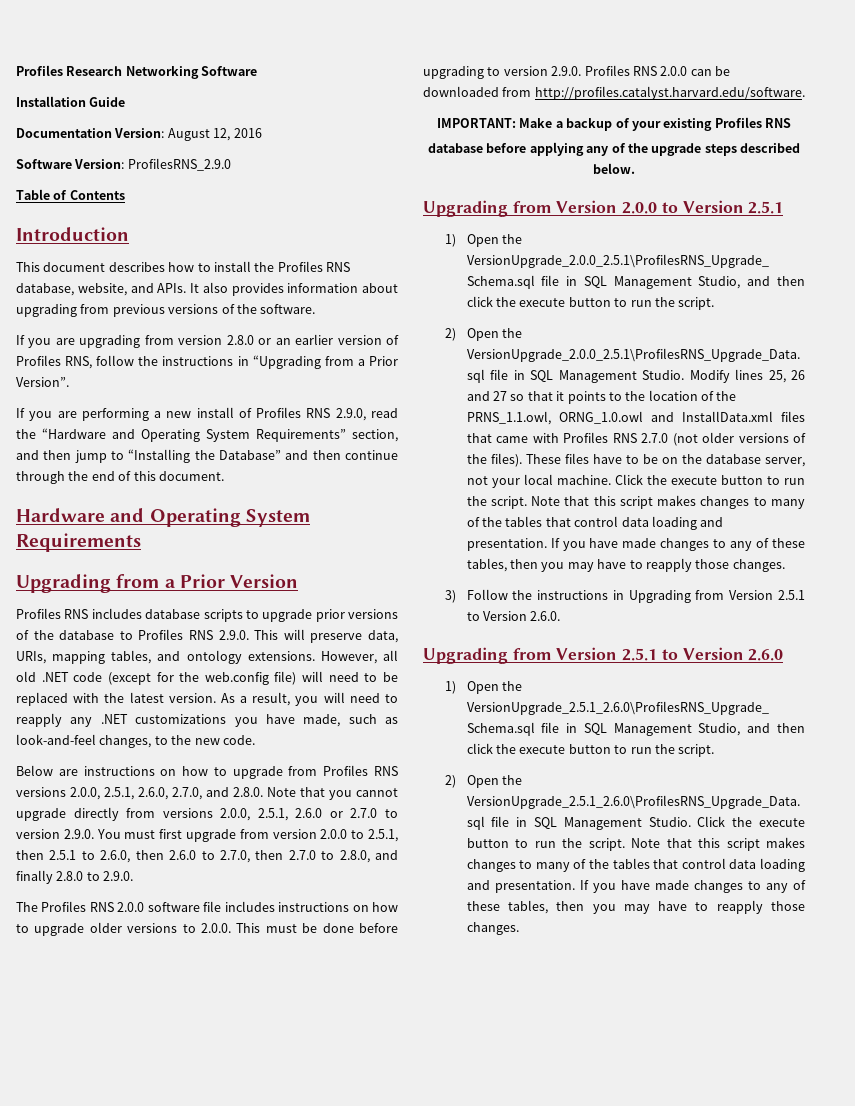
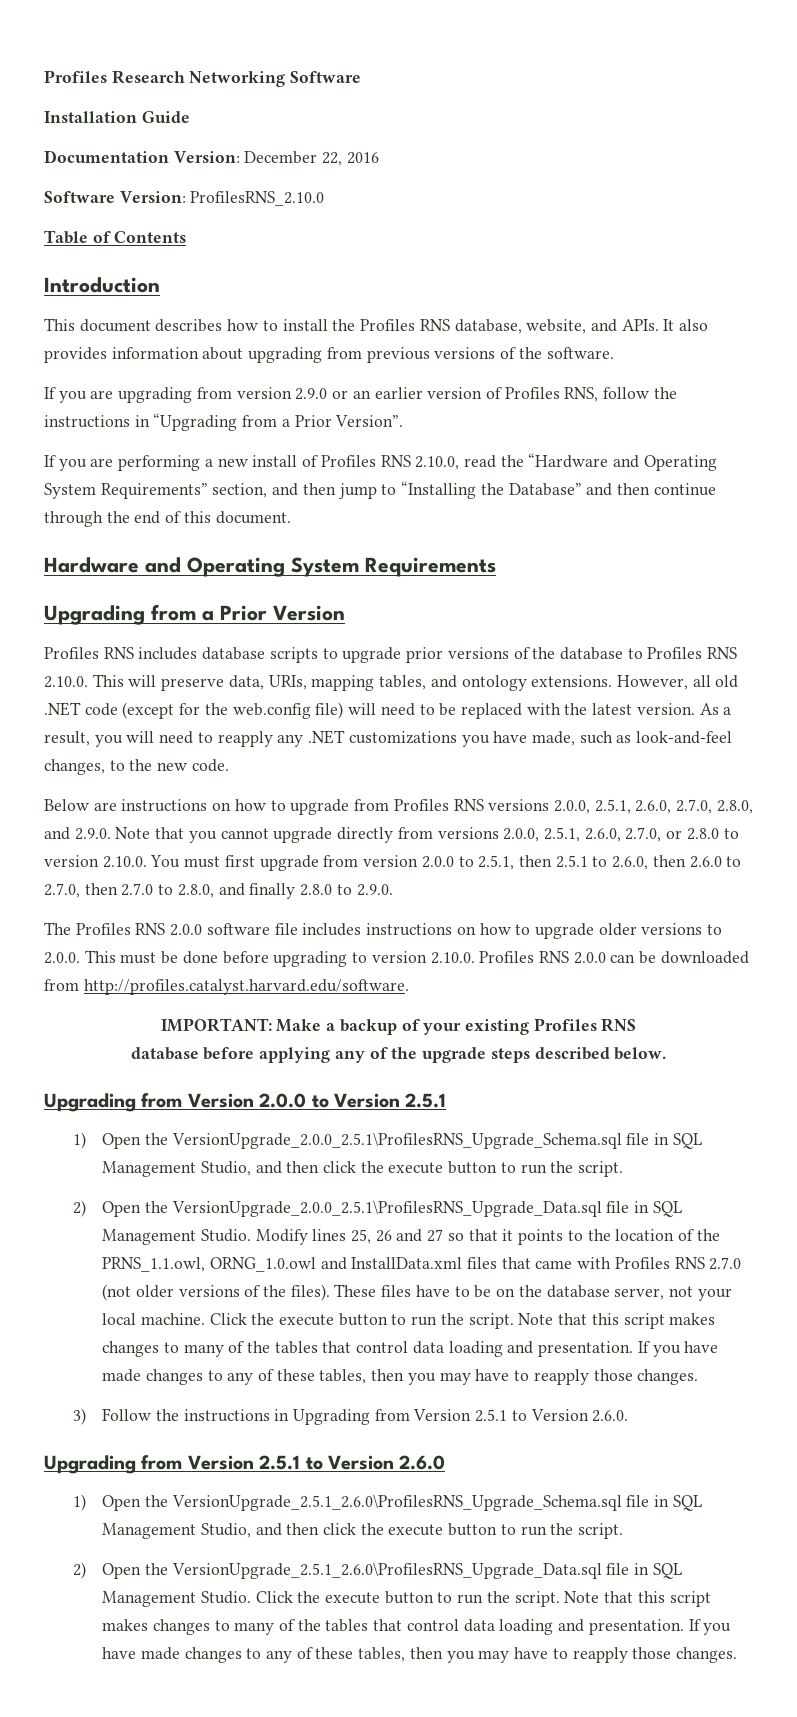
[167,128,231,141] August 12, -> [244,151,343,166] December 22,
[127,158,231,171] ProfilesRNS_2.9.0 -> [190,191,325,206] ProfilesRNS_2.10.0
[226,335,254,345] 2.8.0 -> [295,388,328,400] 2.9.0
[335,408,366,421] 2.9.0, -> [415,456,460,470] 2.10.0,
[218,630,249,640] 2.9.0. -> [44,676,88,688] 2.10.0.
[206,787,263,797] and 2.8.0. -> [716,800,753,814] [44,827,111,840] 2.8.0, and 2.9.0.
[295,808,398,818] [16,829,94,839] 2.6.0 or 2.7.0 to version 2.9.0. -> [584,827,739,842] [44,855,147,868] 2.6.0, 2.7.0, or 2.8.0 to version 2.10.0.
[551,66,582,76] 2.9.0. -> [430,952,475,964] 2.10.0.

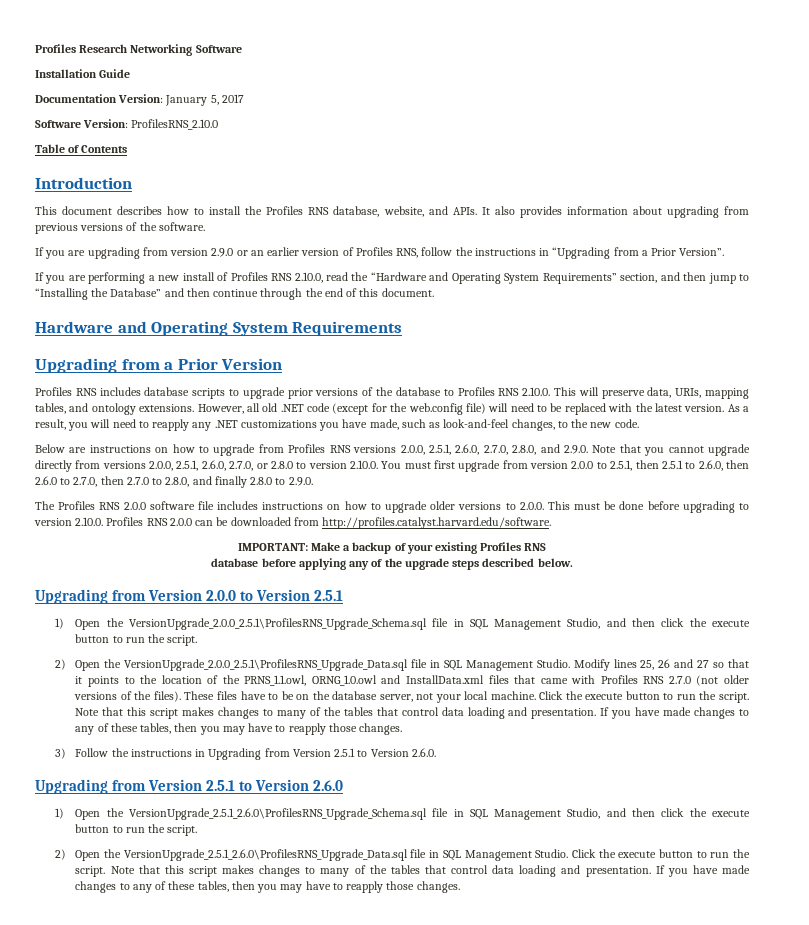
[244,151,379,166] December 22, 2016 -> [165,94,244,106] January 5, 2017

